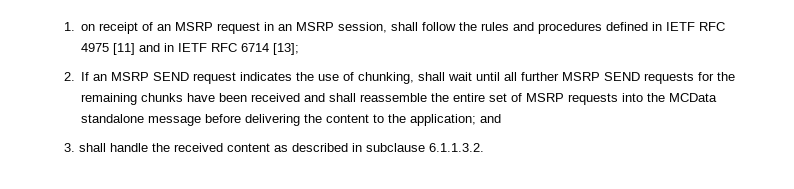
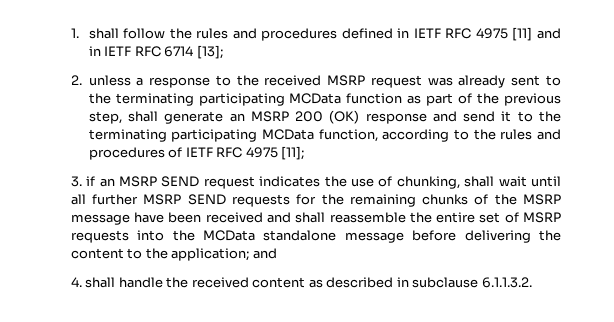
[81,22,388,34] on receipt of an MSRP request in an MSRP session, -> (79, 33) none
[81,72,90,81] If -> [88,75,561,88] [88,93,561,106] [88,110,561,124] [88,129,561,142] [88,146,305,160] [70,176,96,187] unless a response to the received MSRP request was already sent to the terminating participating MCData function as part of the previous step, shall generate an MSRP 200 (OK) response and send it to the terminating participating MCData function, according to the rules and procedures of IETF RFC 4975 [11]; // 3. if
(184, 97) none -> [474,194,561,205] [70,214,130,225] of the MSRP message
[63,143,75,152] 3. -> [70,277,82,287] 4.

